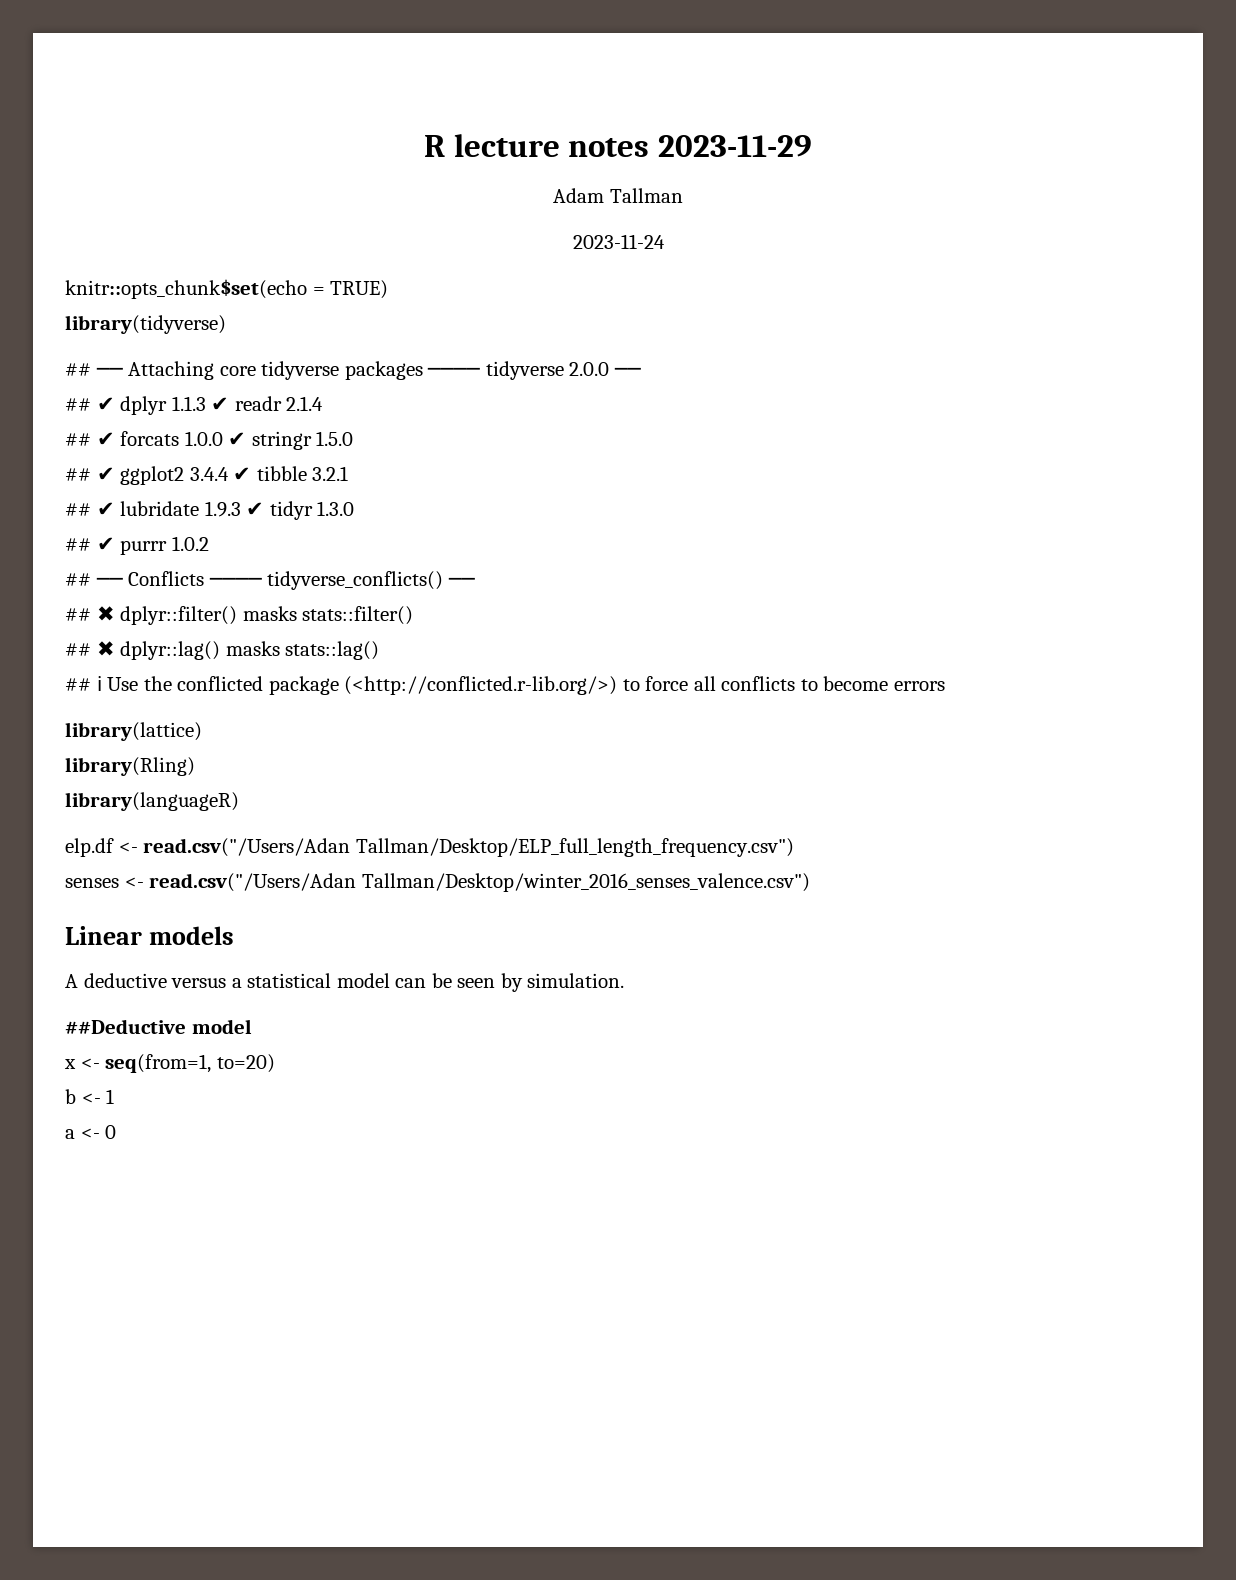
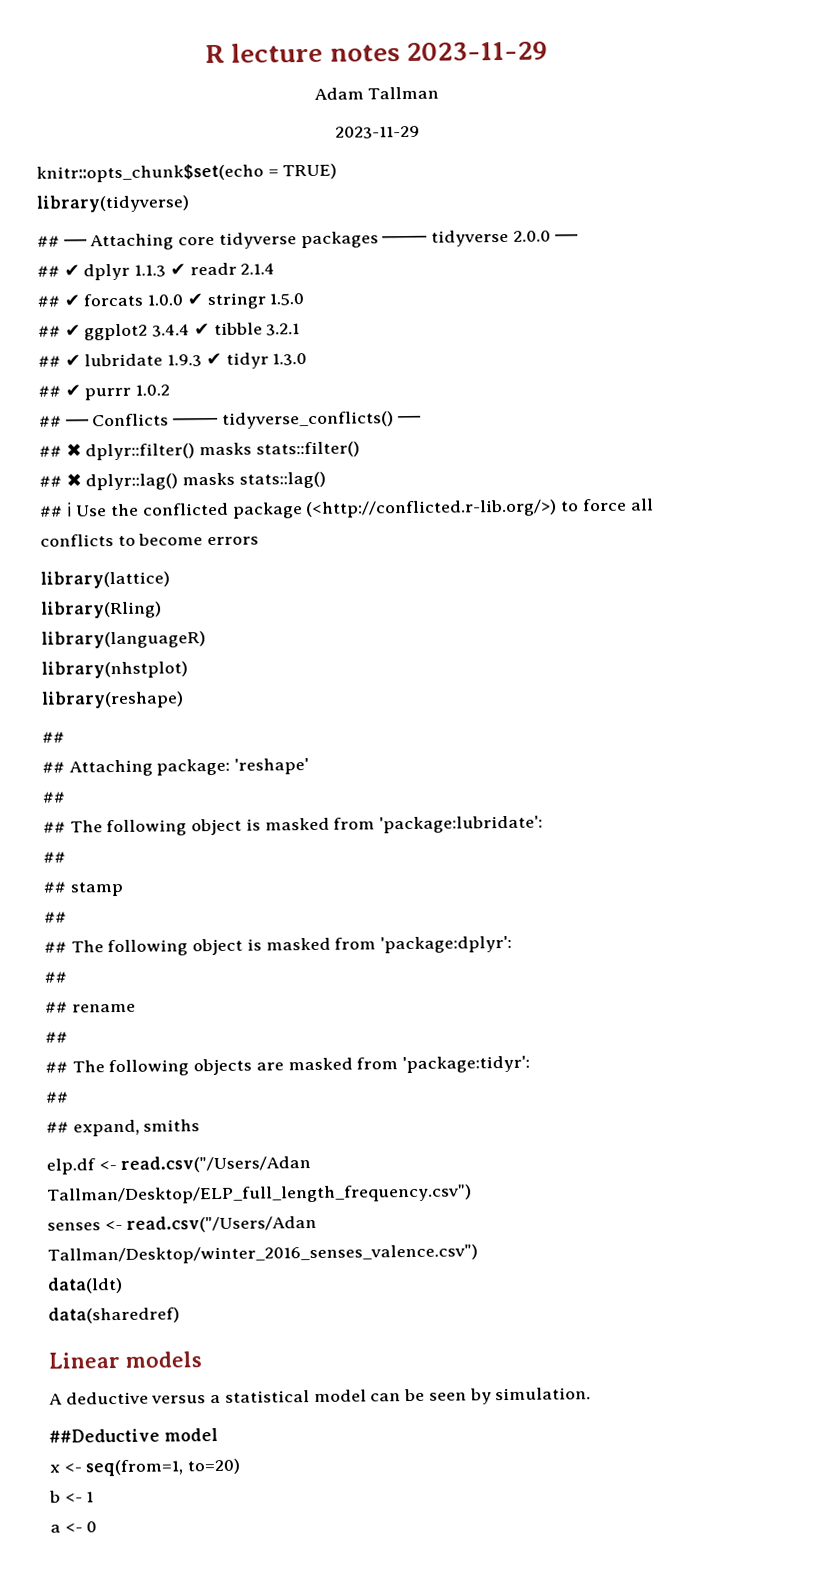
[572,234,665,249] 2023-11-24 -> [335,125,420,139] 2023-11-29
(239, 801) none -> [41,660,188,679] [41,690,184,709] [42,731,65,743] [42,758,310,777] [42,791,66,803] [43,815,544,837] [43,851,66,863] [43,881,124,897] [44,911,67,923] [44,935,513,957] [44,971,67,983] [45,1001,136,1013] [45,1031,68,1043] [45,1055,531,1077] [46,1091,69,1103] [46,1119,201,1137] // library(nhstplot) // library(reshape) // ## // ## Attaching package: 'reshape' // ## // ## The following object is masked from 'package:lubridate': // ## // ## stamp // ## // ## The following object is masked from 'package:dplyr': // ## // ## rename // ## // ## The following objects are masked from 'package:tidyr': // ## // ## expand, smiths
(810, 882) none -> [47,1276,123,1294] [48,1306,180,1324] // data(ldt) // data(sharedref)

